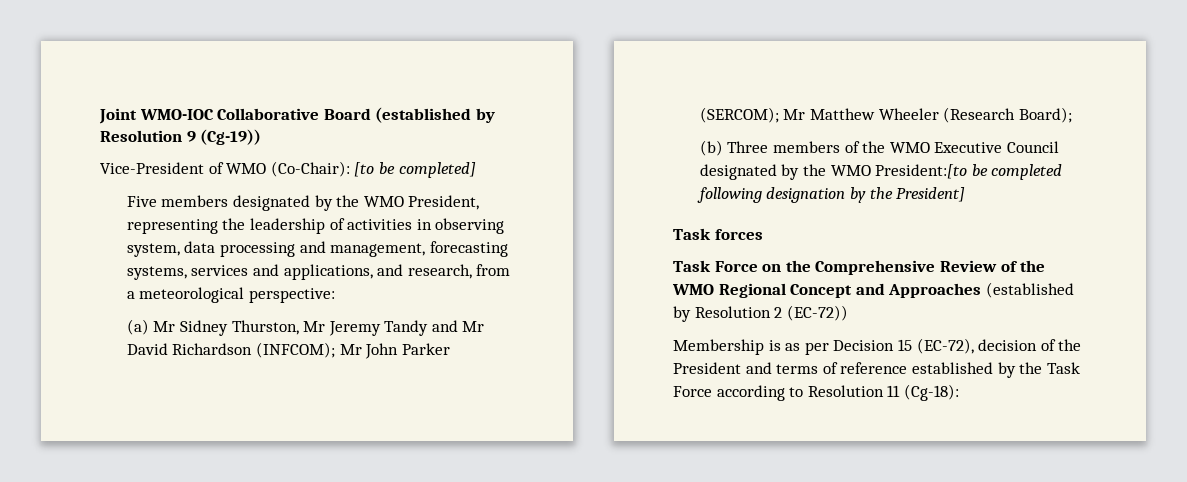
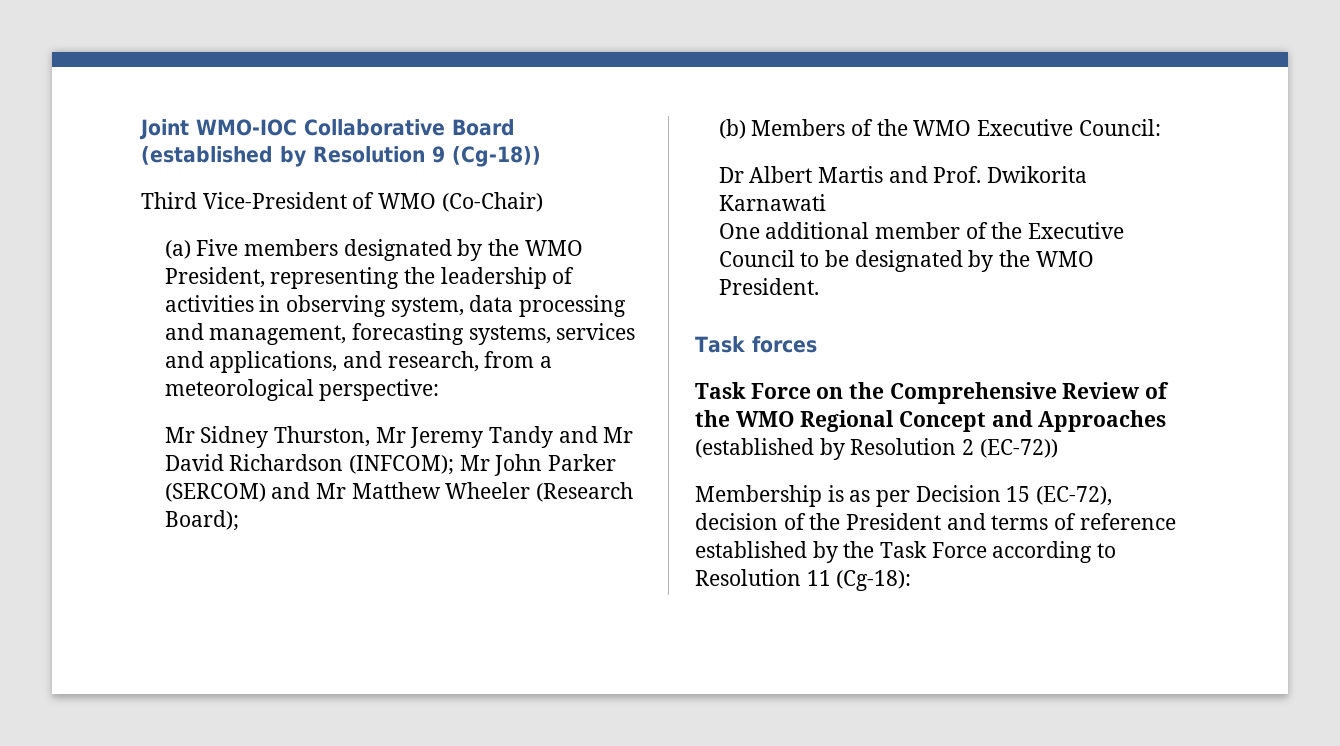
[200,129,262,145] (Cg-19)) // -> [452,146,541,167] [141,192,197,209] (Cg-18)) // Third
[270,161,476,178] (Co-Chair): [to be completed] // -> [441,192,543,212] [164,240,191,259] (Co-Chair) // (a)
[126,319,149,335] (a) -> (440, 390) none
[699,107,779,123] (SERCOM); -> [164,482,311,502] (SERCOM) and
[727,141,840,153] Three members -> [751,119,846,136] Members
[1006,141,1059,153] [699,164,1063,180] [696,187,966,203] Council designated by the WMO President:[to be completed following designation by the President] -> [1078,119,1161,136] [718,166,1087,183] [718,194,826,211] [718,222,1124,239] [718,250,1094,272] [718,278,819,295] Council: // Dr Albert Martis and Prof. Dwikorita Karnawati // One additional member of the Executive Council to be designated by the WMO President.

